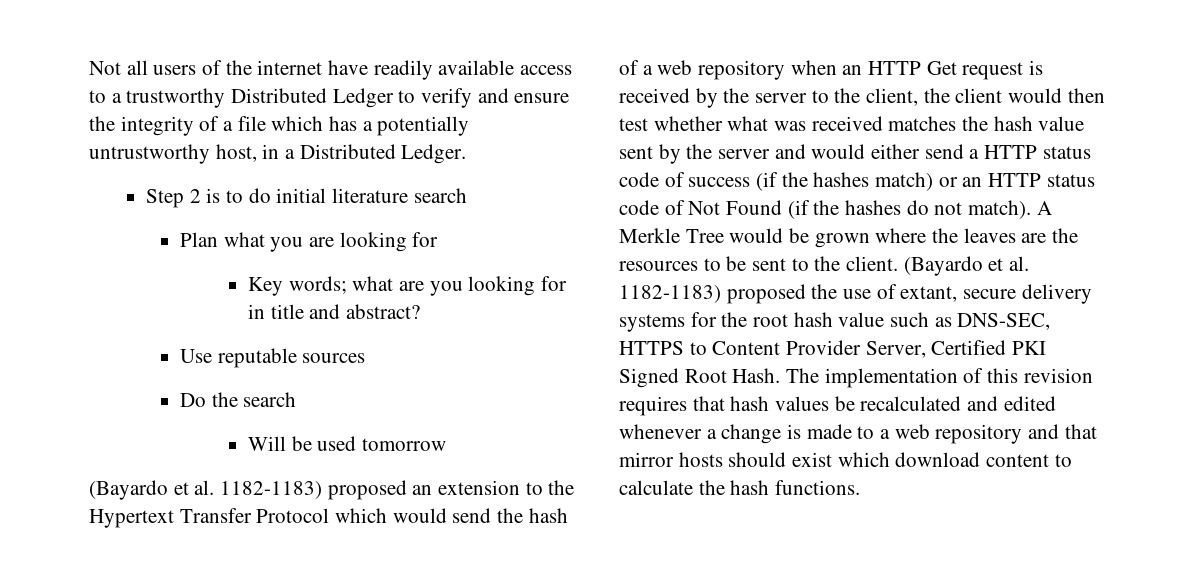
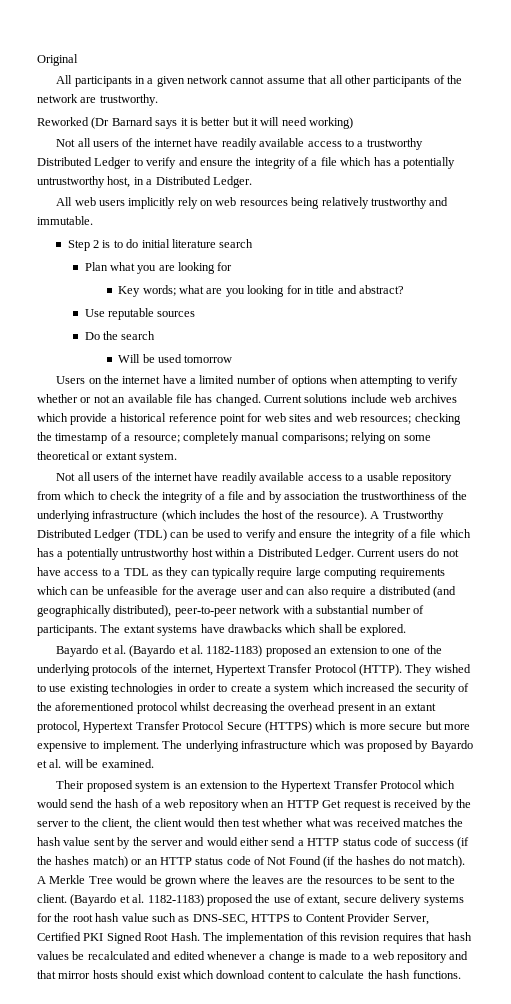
(89, 68) none -> [37,54,78,66] [56,75,463,87] [37,94,158,106] [37,117,354,129] Original // All participants in a given network cannot assume that all other participants of the network are trustworthy. // Reworked (Dr Barnard says it is better but it will need working) //
(467, 154) none -> [56,197,449,209] [37,216,93,225] // All web users implicitly rely on web resources being relatively trustworthy and immutable.
(446, 444) none -> [56,375,459,387] [37,394,457,406] [37,413,461,425] [37,432,431,444] [37,451,178,463] [56,472,453,484] [37,491,467,503] [37,510,444,522] [37,529,471,541] [37,548,459,560] [37,567,445,579] [37,586,457,598] [37,605,424,617] [37,624,407,636] [56,645,126,657] Users on the internet have a limited number of options when attempting to verify whether or not an available file has changed. Current solutions include web archives which provide a historical reference point for web sites and web resources; checking the timestamp of a resource; completely manual comparisons; relying on some theoretical or extant system. // Not all users of the internet have readily available access to a usable repository from which to check the integrity of a file and by association the trustworthiness of the underlying infrastructure (which includes the host of the resource). A Trustworthy Distributed Ledger (TDL) can be used to verify and ensure the integrity of a file which has a potentially untrustworthy host within a Distributed Ledger. Current users do not have access to a TDL as they can typically require large computing requirements which can be unfeasible for the average user and can also require a distributed (and geographically distributed), peer-to-peer network with a substantial number of participants. The extant systems have drawbacks which shall be explored. // Bayardo et al.
(543, 488) none -> [392,645,443,654] [37,664,471,676] [37,683,470,695] [37,702,436,714] [37,721,471,733] [37,740,473,752] [37,759,154,768] [56,780,260,792] one of the underlying protocols of the internet, Hypertext Transfer Protocol (HTTP). They wished to use existing technologies in order to create a system which increased the security of the aforementioned protocol whilst decreasing the overhead present in an extant protocol, Hypertext Transfer Protocol Secure (HTTPS) which is more secure but more expensive to implement. The underlying infrastructure which was proposed by Bayardo et al. will be examined. // Their proposed system is an extension to

